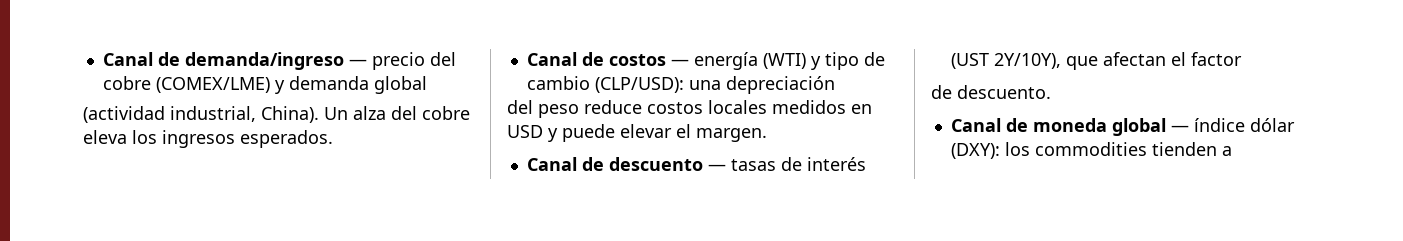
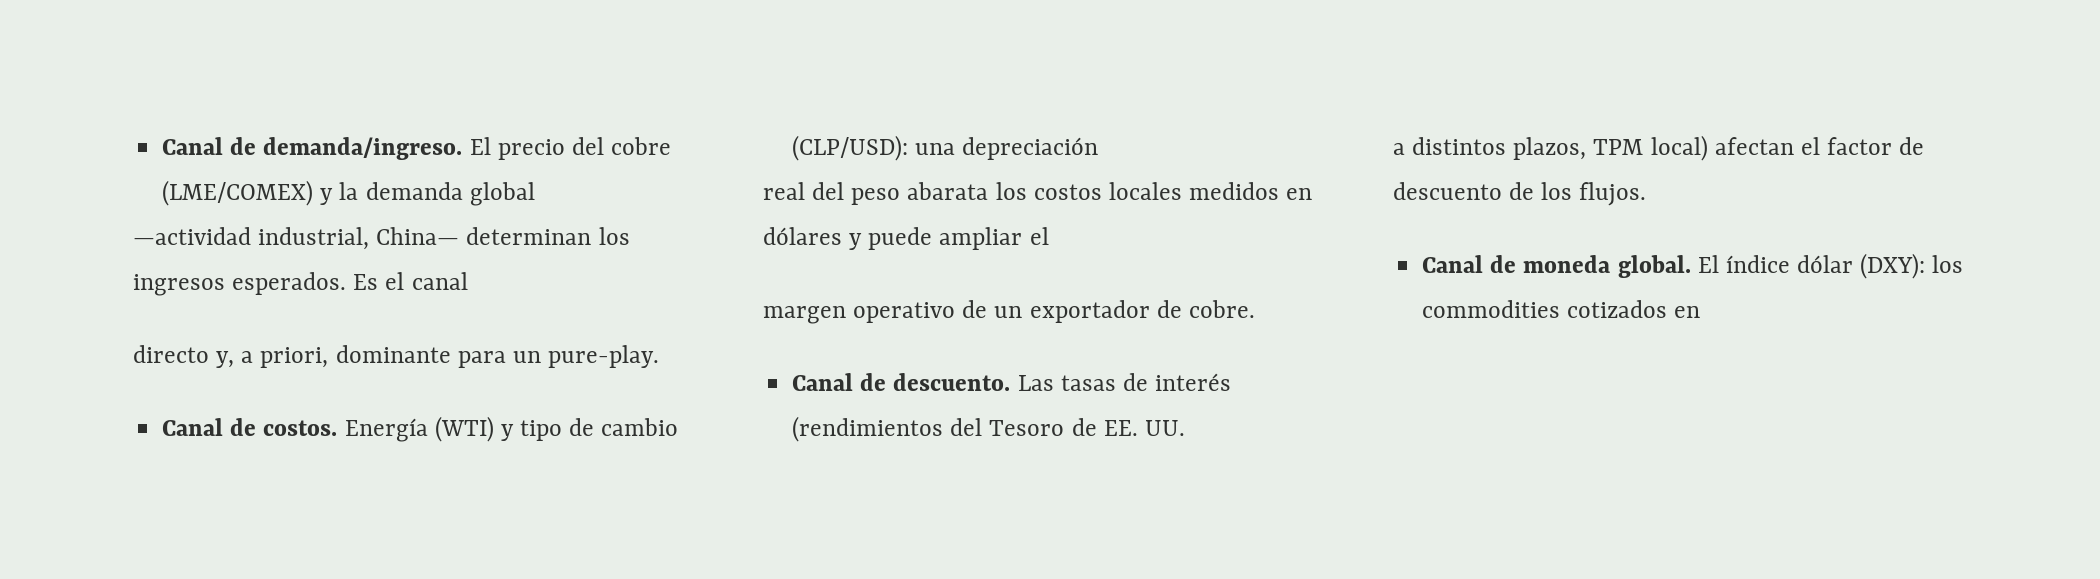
[102,52,367,70] Canal de demanda/ingreso — -> [162,137,491,160] Canal de demanda/ingreso. El
[155,77,285,94] (COMEX/LME) y -> [162,180,359,206] (LME/COMEX) y la
[83,106,470,123] [83,130,333,148] [526,52,758,70] (actividad industrial, China). Un alza del cobre eleva los ingresos esperados. // Canal de costos — energía -> [133,227,630,250] [133,272,468,296] [133,345,660,368] [162,418,428,442] —actividad industrial, China— determinan los ingresos esperados. Es el canal // directo y, a priori, dominante para un pure-play. // Canal de costos. Energía
(835, 85) none -> [763,182,805,200] real
[584,100,642,114] reduce -> [907,182,1027,200] abarata los
[507,125,543,138] USD -> [763,227,842,245] dólares
[620,124,767,142] [526,157,726,171] elevar el margen. // Canal de descuento — -> [939,227,1049,250] [763,300,1255,324] [792,373,1054,391] ampliar el // margen operativo de un exportador de cobre. // Canal de descuento. Las
[950,52,1242,70] [931,85,1051,99] (UST 2Y/10Y), que afectan el factor // de descuento. -> [792,416,1185,442] [1393,135,1925,161] [1393,182,1647,206] (rendimientos del Tesoro de EE. UU. // a distintos plazos, TPM local) afectan el factor de descuento de los flujos.
[1111,118,1189,136] global — -> [1617,255,1719,278] global. El
[1151,142,1232,156] tienden a -> [1567,300,1701,318] cotizados en

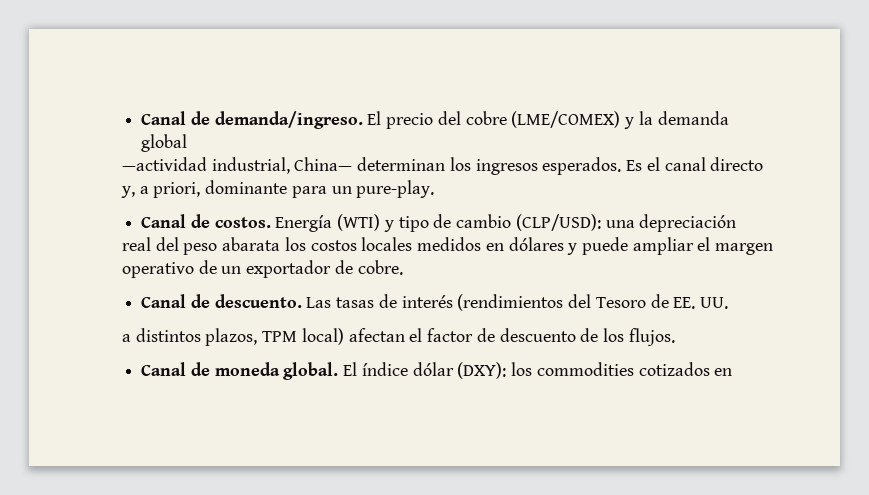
(468, 281) // -> (706, 164) none
(1049, 236) // -> (711, 244) none

